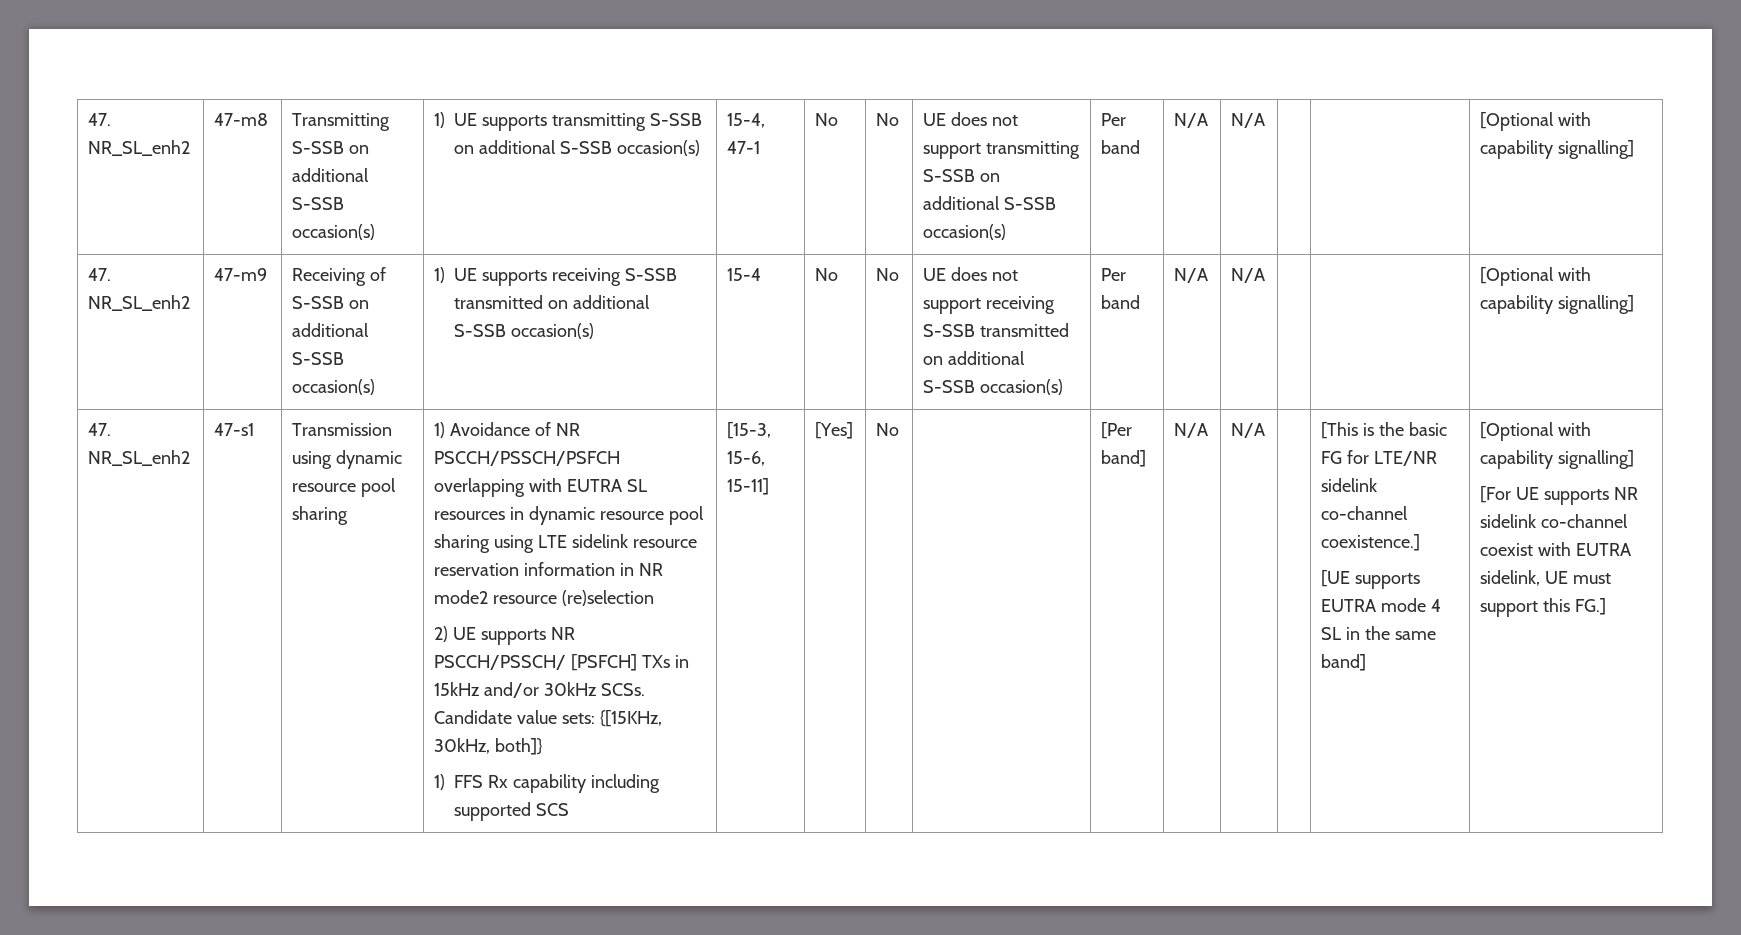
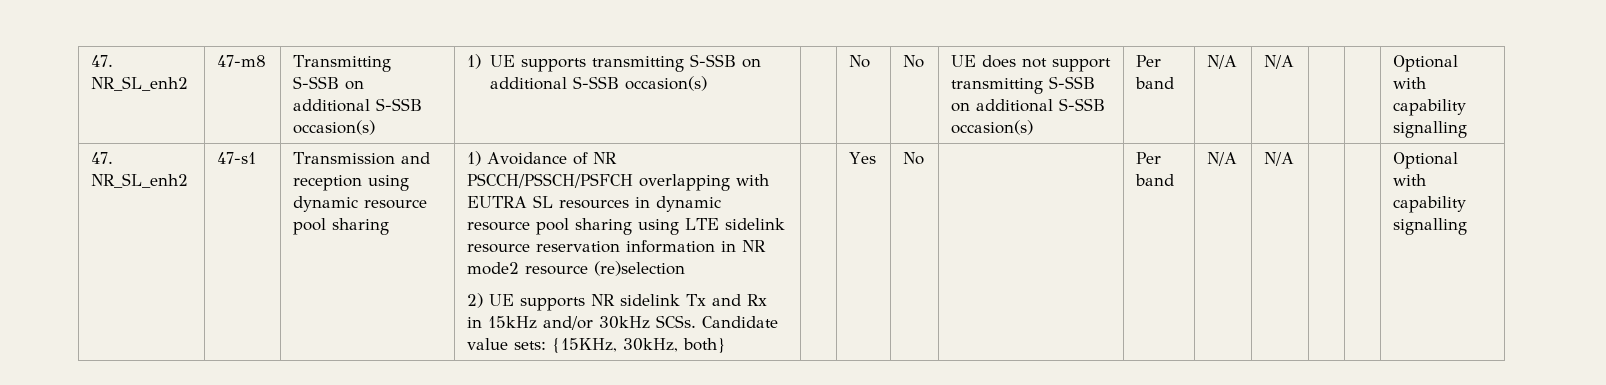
[727,113,766,128] [727,141,761,154] 15-4, 47-1 -> (707, 83) none
[1480,112,1592,131] [1480,140,1635,159] [88,268,112,281] [88,295,191,311] [214,268,268,281] [292,267,387,286] [292,296,370,309] [292,323,370,337] [292,352,345,365] [292,379,376,395] [434,267,677,286] [454,295,650,309] [454,323,595,339] [727,268,762,281] [815,268,839,281] [876,268,900,281] [923,267,1018,281] [923,296,1056,314] [923,323,1070,337] [923,351,1026,365] [923,379,1064,395] [1101,268,1127,281] [1101,295,1141,309] [1174,268,1209,283] [1231,268,1266,283] [1480,267,1592,286] [1480,295,1635,314] [Optional with capability signalling] // 47. NR_SL_enh2 | 47-m9 | Receiving of S-SSB on additional S-SSB occasion(s) | 1) UE supports receiving S-SSB transmitted on additional S-SSB occasion(s) | 15-4 | No | No | UE does not support receiving S-SSB transmitted on additional S-SSB occasion(s) | Per band | N/A | N/A | | | [Optional with capability signalling] -> [1393,55,1459,72] [1393,77,1427,89] [1393,99,1467,116] [1393,121,1468,138] Optional with capability signalling
(393, 429) none -> [401,152,431,164] [293,175,363,191] and reception
[434,654,670,671] PSCCH/PSSCH/ [PSFCH] TXs -> [620,294,768,306] sidelink Tx and Rx
[599,710,662,727] [434,738,544,755] [434,774,660,793] [454,802,570,821] [727,422,772,439] [727,451,766,466] [727,478,770,495] [815,422,854,439] {[15KHz, 30kHz, both]} // 1) FFS Rx capability including supported SCS | [15-3, 15-6, 15-11] | [Yes] -> [552,337,727,353] [849,152,877,164] {15KHz, 30kHz, both} | | Yes
[1101,422,1133,439] [1101,450,1147,467] [1174,423,1209,438] [1231,423,1266,438] [1321,422,1447,439] [1321,450,1437,466] [1321,478,1378,492] [1321,506,1409,520] [1321,534,1421,551] [1321,570,1421,589] [1321,598,1441,612] [1321,626,1436,640] [1321,654,1367,671] [1480,422,1592,441] [1480,450,1635,469] [1480,486,1638,505] [1480,514,1629,528] [1480,542,1631,556] [1480,570,1611,586] [1480,598,1606,617] [Per band] | N/A | N/A | | [This is the basic FG for LTE/NR sidelink co-channel coexistence.] // [UE supports EUTRA mode 4 SL in the same band] | [Optional with capability signalling] // [For UE supports NR sidelink co-channel coexist with EUTRA sidelink, UE must support this FG.] -> [1136,152,1162,164] [1135,174,1175,186] [1207,152,1238,166] [1264,152,1295,166] [1393,152,1459,169] [1393,174,1427,186] [1393,196,1467,213] [1393,218,1468,235] Per band | N/A | N/A | | | Optional with capability signalling

